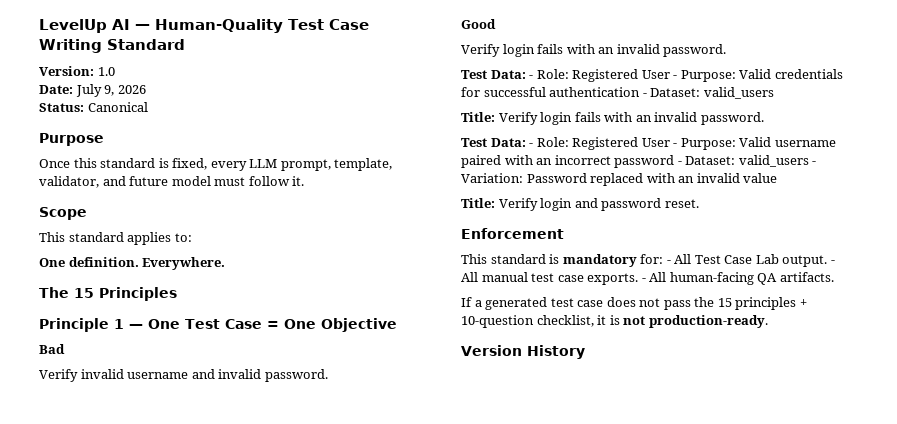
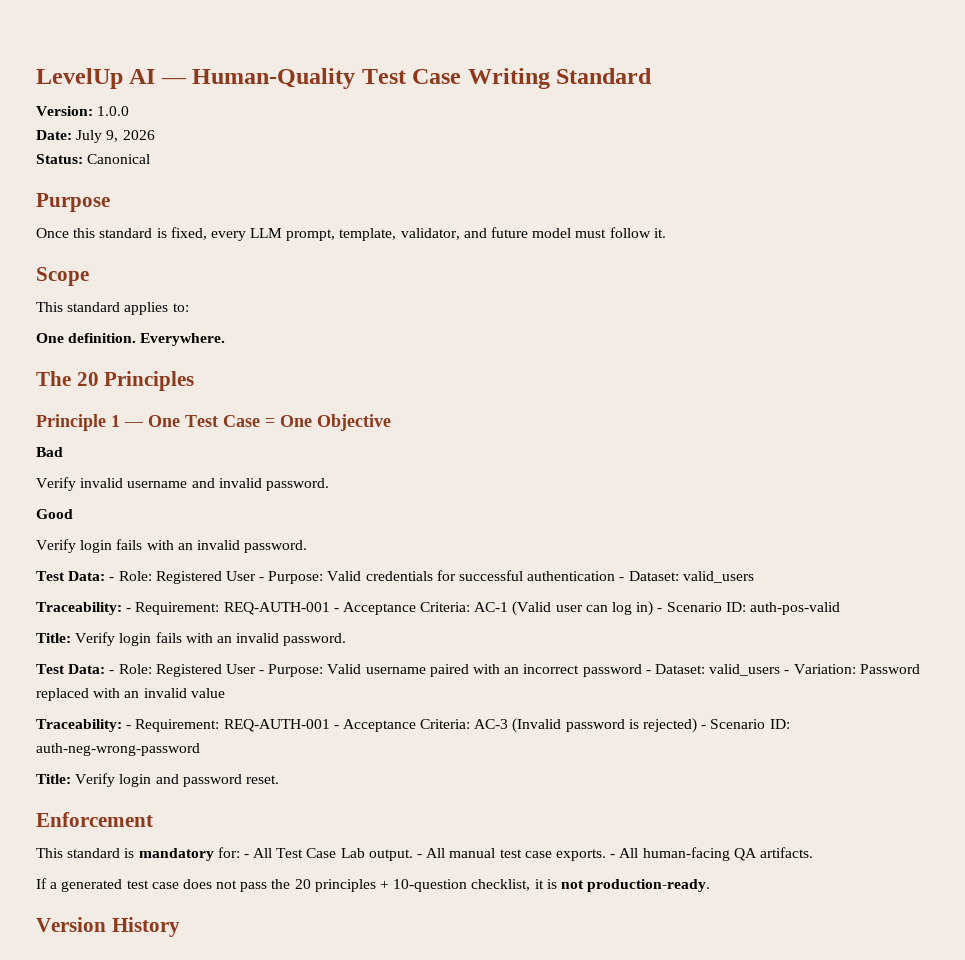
[97,67,115,76] 1.0 -> [97,106,130,116] 1.0.0
[74,288,94,298] 15 -> [76,372,99,386] 20
(774, 93) none -> [36,601,840,616] // Traceability: - Requirement: REQ-AUTH-001 - Acceptance Criteria: AC-1 (Valid user can log in) - Scenario ID: auth-pos-valid
(778, 178) none -> [36,718,790,733] [36,743,200,756] // Traceability: - Requirement: REQ-AUTH-001 - Acceptance Criteria: AC-3 (Invalid password is rejected) - Scenario ID: auth-neg-wrong-password
[717,298,732,307] 15 -> [294,879,311,889] 20

